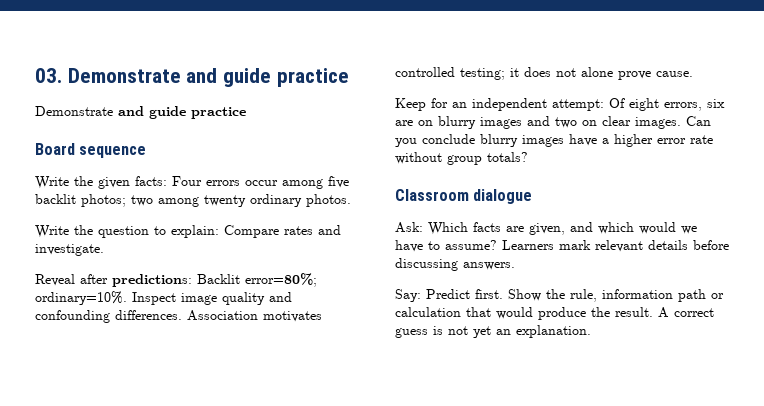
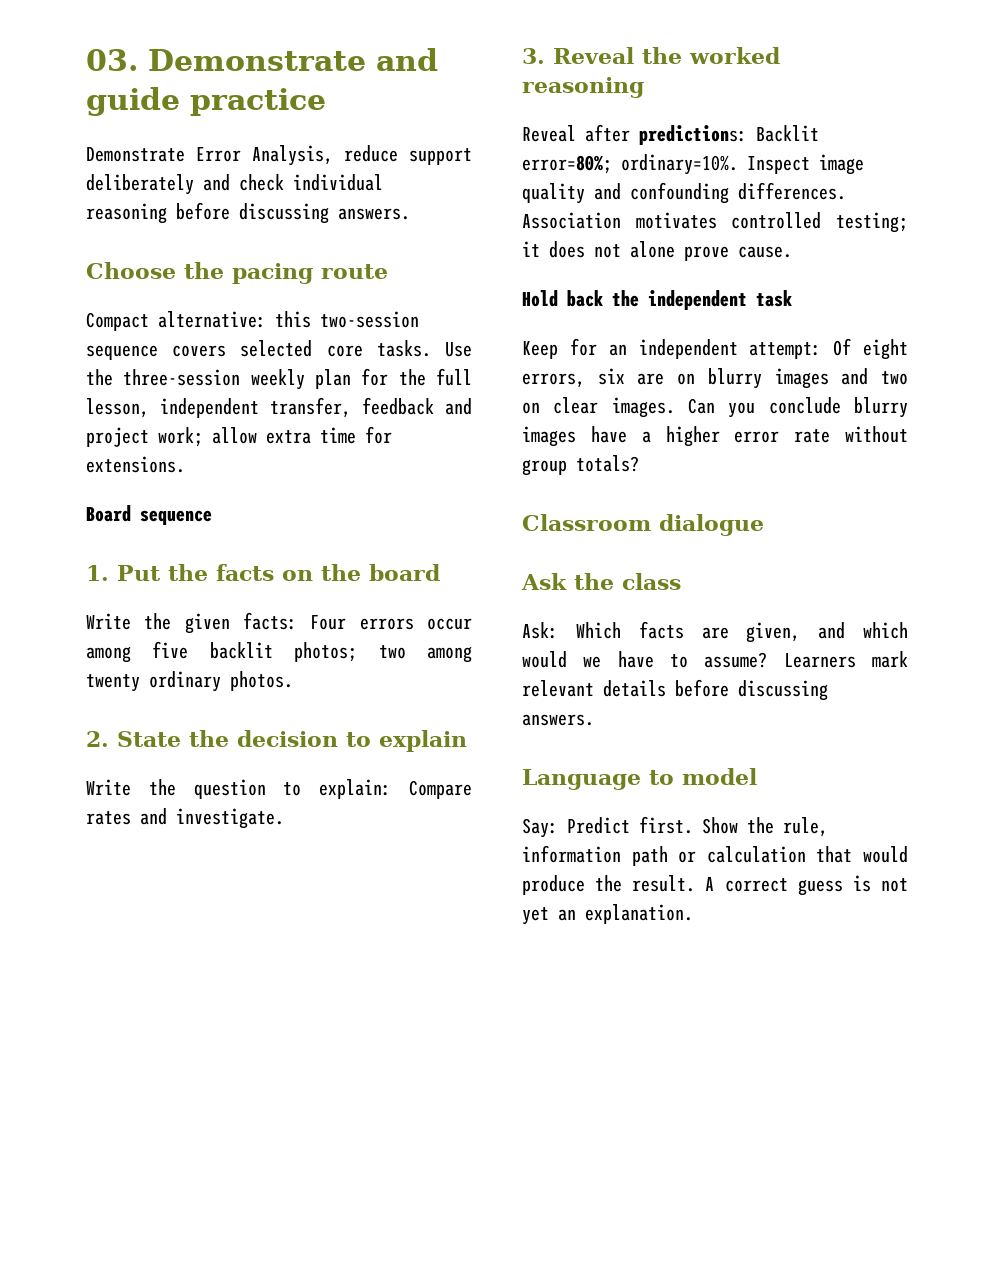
[118,106,246,119] [35,143,147,158] and guide practice // Board sequence -> [196,145,472,166] [86,174,383,195] [86,202,410,224] [86,262,388,284] [86,311,419,331] [86,340,472,360] [86,368,472,390] [86,397,472,418] [86,426,392,447] [86,456,185,473] [86,505,212,525] [86,564,440,581] Error Analysis, reduce support deliberately and check individual reasoning before discussing answers. // Choose the pacing route // Compact alternative: this two-session sequence covers selected core tasks. Use the three-session weekly plan for the full lesson, independent transfer, feedback and project work; allow extra time for extensions. // Board sequence // 1. Put the facts on the board
(351, 200) none -> [86,730,467,752] // 2. State the decision to explain
(104, 250) none -> [522,47,780,64] [522,77,644,98] // 3. Reveal the worked reasoning
(693, 74) none -> [522,290,792,310] // Hold back the independent task
(533, 196) none -> [521,573,681,590] // Ask the class
(515, 266) none -> [522,768,757,790] // Language to model

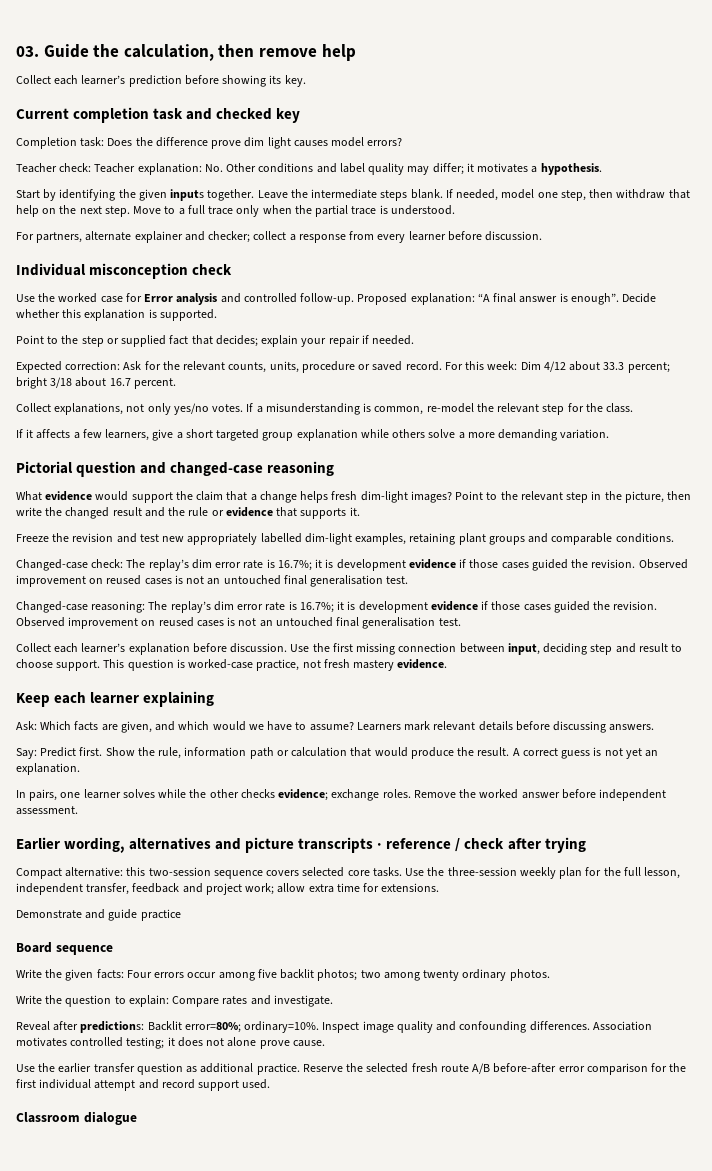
[148,48,438,71] [86,87,326,116] [86,145,472,166] [86,174,383,195] [86,202,410,224] [86,262,388,284] Demonstrate and guide practice // Demonstrate Error Analysis, reduce support deliberately and check individual reasoning before discussing answers. // Choose the pacing route -> [43,44,356,61] [16,75,306,87] [16,107,301,123] [16,137,403,149] [16,163,602,175] [16,189,690,201] [16,205,455,217] [16,231,543,243] [16,263,233,279] [16,293,657,305] [16,309,217,321] [16,335,415,347] [16,361,670,373] [16,377,176,389] [16,403,634,415] [16,429,610,441] [16,461,335,477] [16,491,692,503] [16,507,360,519] [16,533,674,545] [16,559,688,571] [16,575,409,587] [16,601,658,613] [16,617,461,629] [16,643,683,655] [16,659,448,671] [16,691,215,707] [16,721,655,733] [16,747,659,759] [16,763,80,775] [16,789,667,801] [16,806,78,815] [16,837,586,853] Guide the calculation, then remove help // Collect each learner’s prediction before showing its key. // Current completion task and checked key // Completion task: Does the difference prove dim light causes model errors? // Teacher check: Teacher explanation: No. Other conditions and label quality may differ; it motivates a hypothesis. // Start by identifying the given inputs together. Leave the intermediate steps blank. If needed, model one step, then withdraw that help on the next step. Move to a full trace only when the partial trace is understood. // For partners, alternate explainer and checker; collect a response from every learner before discussion. // Individual misconception check // Use the worked case for Error analysis and controlled follow-up. Proposed explanation: “A final answer is enough”. Decide whether this explanation is supported. // Point to the step or supplied fact that decides; explain your repair if needed. // Expected correction: Ask for the relevant counts, units, procedure or saved record. For this week: Dim 4/12 about 33.3 percent; bright 3/18 about 16.7 percent. // Collect explanations, not only yes/no votes. If a misunderstanding is common, re-model the relevant step for the class. // If it affects a few learners, give a short targeted group explanation while others solve a more demanding variation. // Pictorial question and changed-case reasoning // What evidence would support the claim that a change helps fresh dim-light images? Point to the relevant step in the picture, then write the changed result and the rule or evidence that supports it. // Freeze the revision and test new appropriately labelled dim-light examples, retaining plant groups and comparable conditions. // Changed-case check: The replay’s dim error rate is 16.7%; it is development evidence if those cases guided the revision. Observed improvement on reused cases is not an untouched final generalisation test. // Changed-case reasoning: The replay’s dim error rate is 16.7%; it is development evidence if those cases guided the revision. Observed improvement on reused cases is not an untouched final generalisation test. // Collect each learner’s explanation before discussion. Use the first missing connection between input, deciding step and result to choose support. This question is worked-case practice, not fresh mastery evidence. // Keep each learner explaining // Ask: Which facts are given, and which would we have to assume? Learners mark relevant details before discussing answers. // Say: Predict first. Show the rule, information path or calculation that would produce the result. A correct guess is not yet an explanation. // In pairs, one learner solves while the other checks evidence; exchange roles. Remove the worked answer before independent assessment. // Earlier wording, alternatives and picture transcripts · reference / check after trying
[86,505,212,525] [86,564,440,581] Board sequence // 1. Put the facts on the board -> [16,909,181,921] [16,942,113,955] Demonstrate and guide practice // Board sequence
[86,730,467,752] // 2. State the decision to explain -> (550, 975) none
[522,47,780,64] [522,77,644,98] // 3. Reveal the worked reasoning -> (333, 1001) none
[522,290,792,310] [522,338,908,360] [522,368,908,389] [522,397,908,418] [522,426,908,447] [522,455,639,476] [522,514,764,536] [521,573,681,590] [522,621,908,643] [522,651,908,668] [522,679,828,701] [522,714,594,726] [522,768,757,790] [522,816,828,838] [522,845,908,866] [522,875,908,896] [522,904,693,925] Hold back the independent task // Keep for an independent attempt: Of eight errors, six are on blurry images and two on clear images. Can you conclude blurry images have a higher error rate without group totals? // Classroom dialogue // Ask the class // Ask: Which facts are given, and which would we have to assume? Learners mark relevant details before discussing answers. // Language to model // Say: Predict first. Show the rule, information path or calculation that would produce the result. A correct guess is not yet an explanation. -> [16,1063,687,1075] [16,1079,271,1091] [16,1111,137,1125] Use the earlier transfer question as additional practice. Reserve the selected fresh route A/B before-after error comparison for the first individual attempt and record support used. // Classroom dialogue

